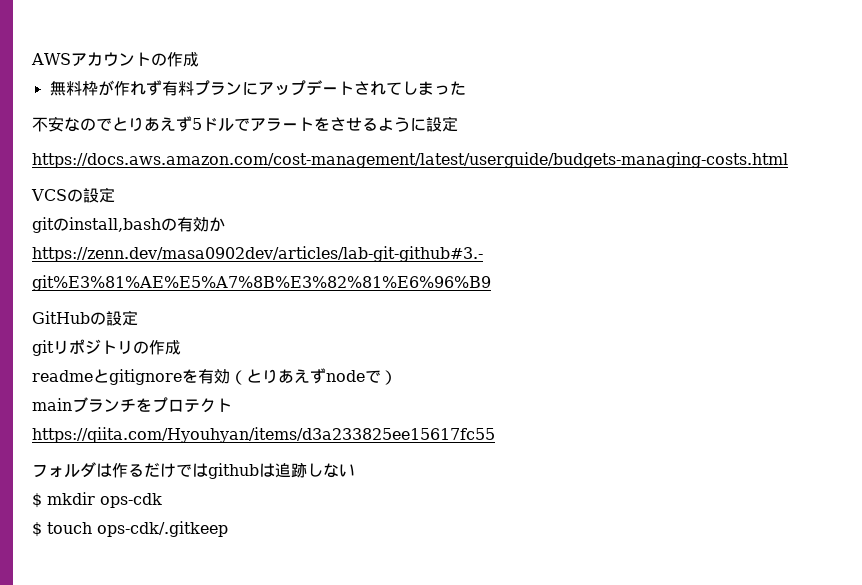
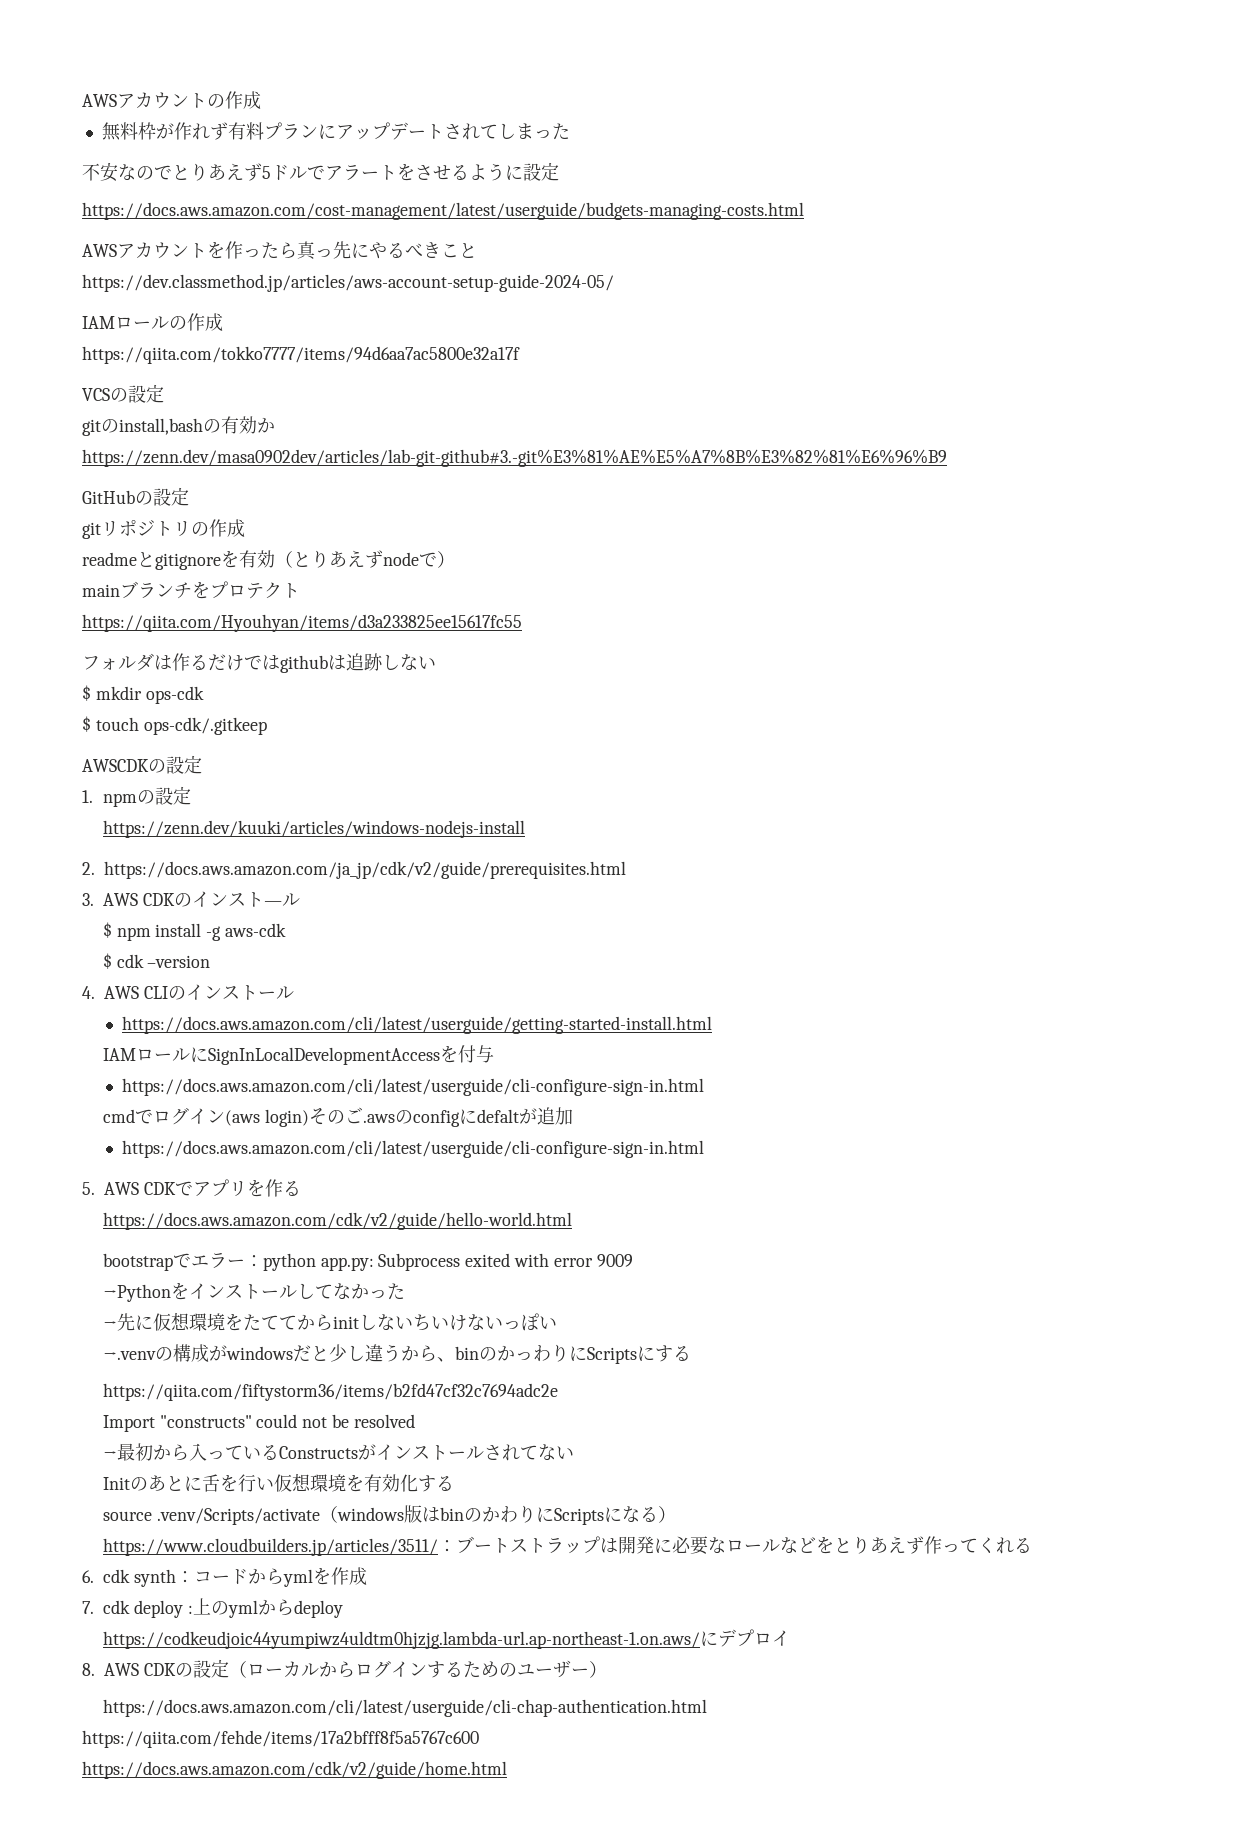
(788, 160) none -> [82,241,477,260] [82,274,614,292] [82,313,223,331] [82,346,520,364] // AWSアカウントを作ったら真っ先にやるべきこと // https://dev.classmethod.jp/articles/aws-account-setup-guide-2024-05/ // IAMロールの作成 // https://qiita.com/tokko7777/items/94d6aa7ac5800e32a17f
(228, 529) none -> [82,755,202,774] [82,786,191,807] [102,820,525,838] [82,861,626,879] [82,891,300,908] [102,922,287,941] [102,953,211,969] [82,984,294,1001] [122,1016,713,1034] [102,1045,494,1065] [122,1078,705,1096] [102,1107,573,1127] [122,1140,705,1158] [82,1179,301,1197] [102,1212,572,1230] [102,1253,633,1271] [102,1282,405,1302] [102,1312,557,1331] [102,1344,691,1364] [102,1383,558,1401] [102,1414,415,1432] [102,1443,574,1461] [102,1473,454,1492] [102,1505,676,1525] [102,1536,1032,1556] [82,1567,367,1587] [82,1598,343,1618] [102,1629,790,1649] [82,1659,607,1678] [102,1699,707,1717] [82,1730,479,1748] [82,1761,507,1779] // AWSCDKの設定 // 1. npmの設定 // https://zenn.dev/kuuki/articles/windows-nodejs-install // 2. https://docs.aws.amazon.com/ja_jp/cdk/v2/guide/prerequisites.html // 3. AWS CDKのインスト―ル // $ npm install -g aws-cdk // $ cdk –version // 4. AWS CLIのインストール // https://docs.aws.amazon.com/cli/latest/userguide/getting-started-install.html // IAMロールにSignInLocalDevelopmentAccessを付与 // https://docs.aws.amazon.com/cli/latest/userguide/cli-configure-sign-in.html // cmdでログイン(aws login)そのご.awsのconfigにdefaltが追加 // https://docs.aws.amazon.com/cli/latest/userguide/cli-configure-sign-in.html // 5. AWS CDKでアプリを作る // https://docs.aws.amazon.com/cdk/v2/guide/hello-world.html // bootstrapでエラー：python app.py: Subprocess exited with error 9009 // →Pythonをインストールしてなかった // →先に仮想環境をたててからinitしないちいけないっぽい // →.venvの構成がwindowsだと少し違うから、binのかっわりにScriptsにする // https://qiita.com/fiftystorm36/items/b2fd47cf32c7694adc2e // Import "constructs" could not be resolved // →最初から入っているConstructsがインストールされてない // Initのあとに舌を行い仮想環境を有効化する // source .venv/Scripts/activate（windows版はbinのかわりにScriptsになる） // https://www.cloudbuilders.jp/articles/3511/：ブートストラップは開発に必要なロールなどをとりあえず作ってくれる // 6. cdk synth：コードからymlを作成 // 7. cdk deploy :上のymlからdeploy // https://codkeudjoic44yumpiwz4uldtm0hjzjg.lambda-url.ap-northeast-1.on.aws/にデプロイ // 8. AWS CDKの設定（ローカルからログインするためのユーザー） // https://docs.aws.amazon.com/cli/latest/userguide/cli-chap-authentication.html // https://qiita.com/fehde/items/17a2bfff8f5a5767c600 // https://docs.aws.amazon.com/cdk/v2/guide/home.html

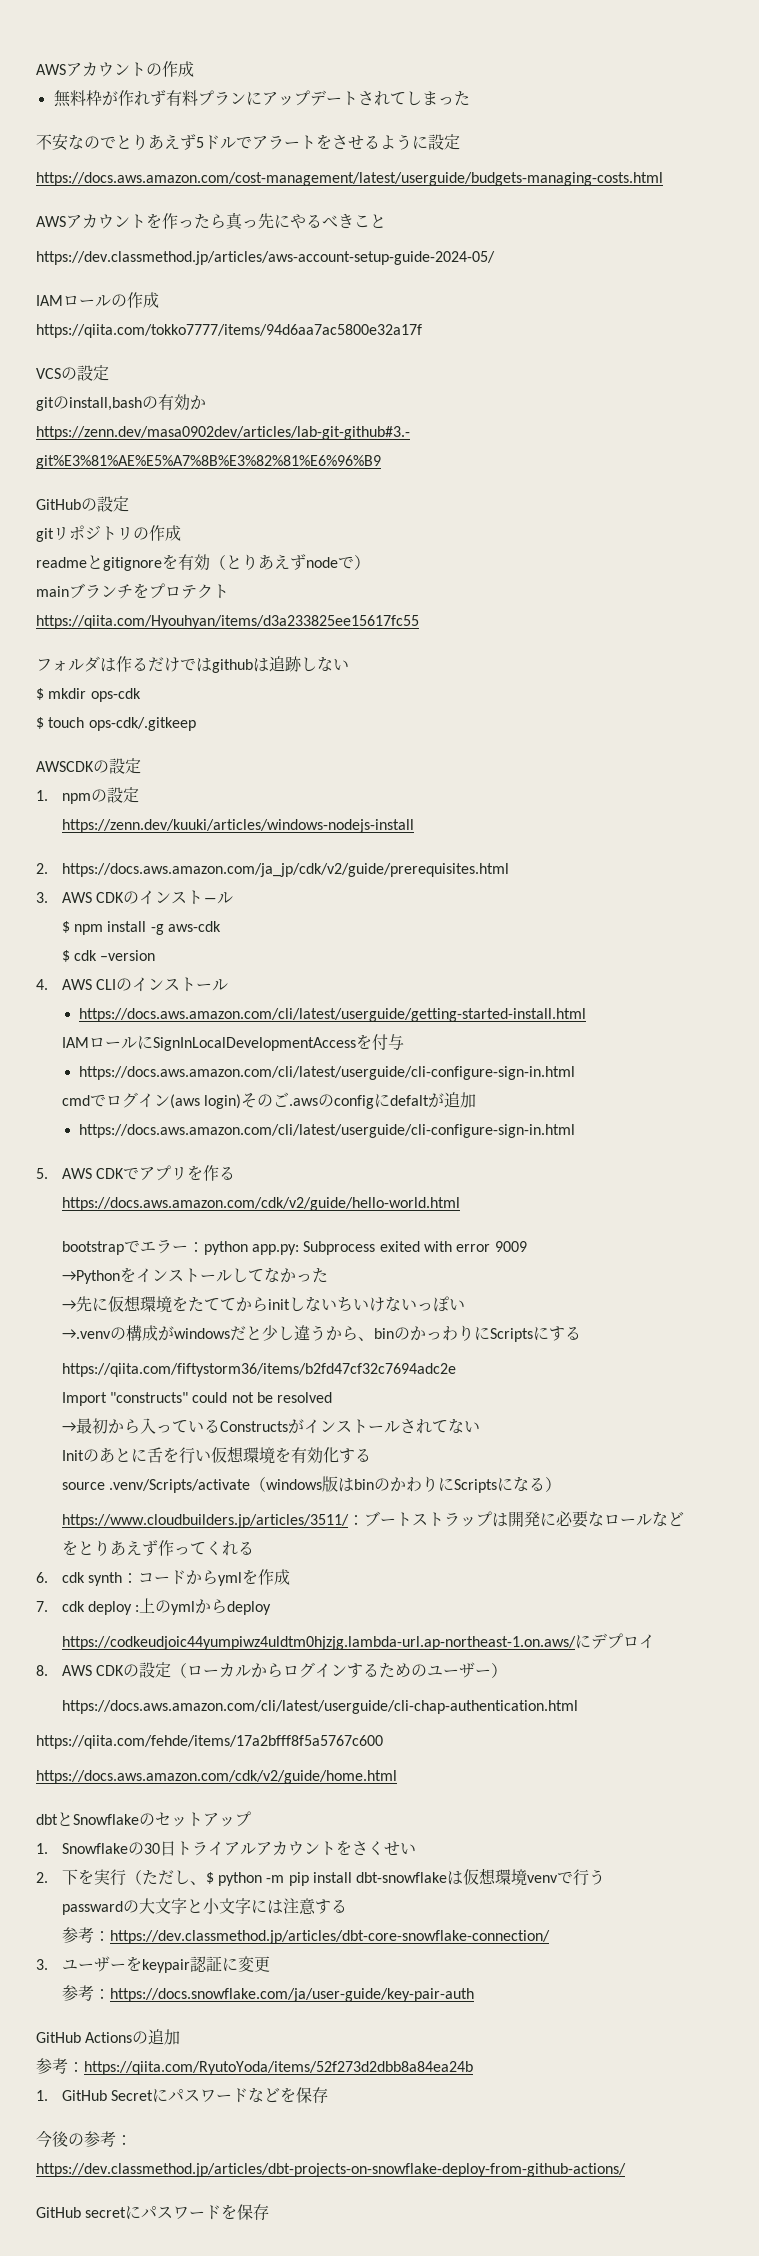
(507, 1770) none -> [36,1811,251,1827] [36,1840,416,1856] [36,1868,606,1886] [61,1898,347,1915] [61,1927,550,1944] [36,1956,270,1973] [61,1985,474,2002] [36,2029,181,2045] [36,2058,473,2075] [36,2087,328,2103] [36,2130,132,2148] [36,2163,626,2177] [36,2204,270,2220] // dbtとSnowflakeのセットアップ // 1. Snowflakeの30日トライアルアカウントをさくせい // 2.下を実行（ただし、$ python -m pip install dbt-snowflakeは仮想環境venvで行う // passwardの大文字と小文字には注意する // 参考：https://dev.classmethod.jp/articles/dbt-core-snowflake-connection/ // 3.ユーザーをkeypair認証に変更 // 参考：https://docs.snowflake.com/ja/user-guide/key-pair-auth // GitHub Actionsの追加 // 参考：https://qiita.com/RyutoYoda/items/52f273d2dbb8a84ea24b // 1. GitHub Secretにパスワードなどを保存 // 今後の参考：https://dev.classmethod.jp/articles/dbt-projects-on-snowflake-deploy-from-github-actions/ // GitHub secretにパスワードを保存

